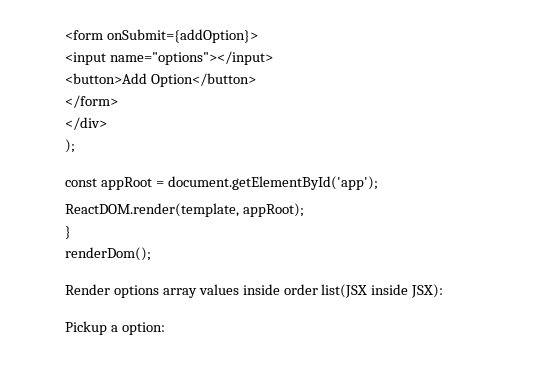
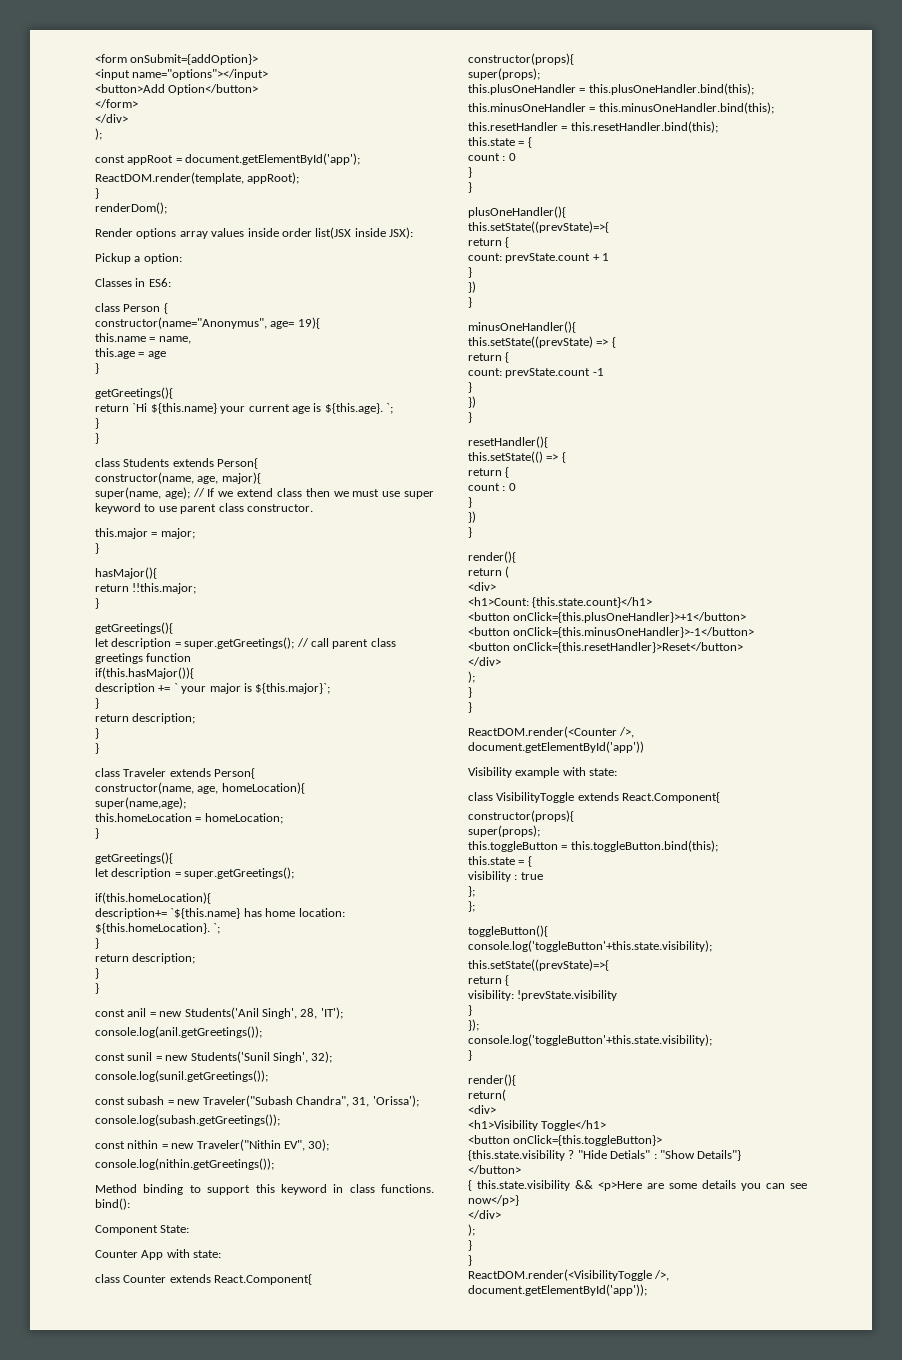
(165, 328) none -> [95,278,171,287] [95,303,168,314] [95,317,320,329] [95,333,191,344] [95,348,166,359] [95,363,99,374] [95,387,173,399] [95,403,393,414] [95,418,99,429] [95,433,99,444] [95,458,259,469] [95,472,261,484] [95,487,434,499] [95,503,313,514] [95,528,195,539] [95,543,99,554] [95,567,157,579] [95,583,197,594] [95,598,99,609] [95,622,173,634] [95,637,396,649] [95,653,192,664] [95,667,194,679] [95,683,331,694] [95,698,99,709] [95,713,196,724] [95,728,99,739] [95,743,99,754] [95,768,256,779] [95,782,305,794] [95,797,186,809] [95,813,283,824] [95,828,99,839] [95,852,173,864] [95,867,295,879] [95,892,211,904] [95,908,345,919] [95,923,221,934] [95,938,99,949] [95,953,196,964] [95,968,99,979] [95,983,99,994] [95,1007,343,1019] [95,1026,262,1038] [95,1051,333,1063] [95,1070,268,1082] [95,1095,419,1107] [95,1114,280,1126] [95,1139,330,1151] [95,1158,274,1170] [95,1184,434,1195] [95,1198,130,1210] [95,1225,190,1235] [95,1249,222,1260] [95,1274,313,1285] [468,53,574,65] [468,68,540,80] [468,83,754,95] [468,102,774,114] [468,121,718,133] [468,137,532,148] [468,153,516,161] [468,167,472,178] [468,182,472,193] [468,206,566,218] [468,221,609,233] [468,237,510,248] [468,253,610,263] [468,267,472,278] [468,281,476,293] [468,297,472,308] [468,321,576,333] [468,336,616,348] [468,352,510,363] [468,368,604,378] [468,382,472,393] [468,396,476,408] [468,412,472,423] [468,436,548,448] [468,451,566,463] [468,467,510,478] [468,483,516,491] [468,497,472,508] [468,511,476,523] [468,527,472,538] [468,551,516,563] [468,566,510,578] [468,582,496,591] [468,597,653,608] [468,612,747,623] [468,627,755,638] [468,642,744,653] [468,657,501,666] [468,671,475,683] [468,687,472,698] [468,702,472,713] [468,726,635,738] [468,741,644,753] [468,767,618,778] [468,792,721,803] [468,810,574,822] [468,825,540,837] [468,840,718,852] [468,856,532,867] [468,871,543,882] [468,886,475,897] [468,901,475,912] [468,925,548,937] [468,940,712,952] [468,959,609,971] [468,975,510,986] [468,990,618,1001] [468,1005,472,1016] [468,1019,479,1031] [468,1034,712,1046] [468,1050,472,1061] [468,1074,516,1086] [468,1089,506,1101] [468,1105,496,1114] [468,1120,607,1131] [468,1135,663,1146] [468,1150,742,1161] [468,1165,521,1174] [468,1180,807,1191] [468,1195,519,1206] [468,1210,501,1219] [468,1224,475,1236] [468,1240,472,1251] [468,1255,472,1266] [468,1269,670,1281] [468,1284,647,1296] // Classes in ES6: // class Person { // constructor(name="Anonymus", age= 19){ // this.name = name, // this.age = age // } // getGreetings(){ // return `Hi ${this.name} your current age is ${this.age}. `; // } // } // class Students extends Person{ // constructor(name, age, major){ // super(name, age); // If we extend class then we must use super keyword to use parent class constructor. // this.major = major; // } // hasMajor(){ // return !!this.major; // } // getGreetings(){ // let description = super.getGreetings(); // call parent class greetings function // if(this.hasMajor()){ // description += ` your major is ${this.major}`; // } // return description; // } // } // class Traveler extends Person{ // constructor(name, age, homeLocation){ // super(name,age); // this.homeLocation = homeLocation; // } // getGreetings(){ // let description = super.getGreetings(); // if(this.homeLocation){ // description+= `${this.name} has home location: ${this.homeLocation}. `; // } // return description; // } // } // const anil = new Students('Anil Singh', 28, 'IT'); // console.log(anil.getGreetings()); // const sunil = new Students('Sunil Singh', 32); // console.log(sunil.getGreetings()); // const subash = new Traveler("Subash Chandra", 31, 'Orissa'); // console.log(subash.getGreetings()); // const nithin = new Traveler("Nithin EV", 30); // console.log(nithin.getGreetings()); // Method binding to support this keyword in class functions. bind(): // Component State: // Counter App with state: // class Counter extends React.Component{ // constructor(props){ // super(props); // this.plusOneHandler = this.plusOneHandler.bind(this); // this.minusOneHandler = this.minusOneHandler.bind(this); // this.resetHandler = this.resetHandler.bind(this); // this.state = { // count : 0 // } // } // plusOneHandler(){ // this.setState((prevState)=>{ // return { // count: prevState.count + 1 // } // }) // } // minusOneHandler(){ // this.setState((prevState) => { // return { // count: prevState.count -1 // } // }) // } // resetHandler(){ // this.setState(() => { // return { // count : 0 // } // }) // } // render(){ // return ( // <div> // <h1>Count: {this.state.count}</h1> // <button onClick={this.plusOneHandler}>+1</button> // <button onClick={this.minusOneHandler}>-1</button> // <button onClick={this.resetHandler}>Reset</button> // </div> // ); // } // } // ReactDOM.render(<Counter />, document.getElementById('app')) // Visibility example with state: // class VisibilityToggle extends React.Component{ // constructor(props){ // super(props); // this.toggleButton = this.toggleButton.bind(this); // this.state = { // visibility : true // }; // }; // toggleButton(){ // console.log('toggleButton'+this.state.visibility); // this.setState((prevState)=>{ // return { // visibility: !prevState.visibility // } // }); // console.log('toggleButton'+this.state.visibility); // } // render(){ // return( // <div> // <h1>Visibility Toggle</h1> // <button onClick={this.toggleButton}> // {this.state.visibility ? "Hide Detials" : "Show Details"} // </button> // { this.state.visibility && <p>Here are some details you can see now</p>} // </div> // ); // } // } // ReactDOM.render(<VisibilityToggle />, document.getElementById('app'));

